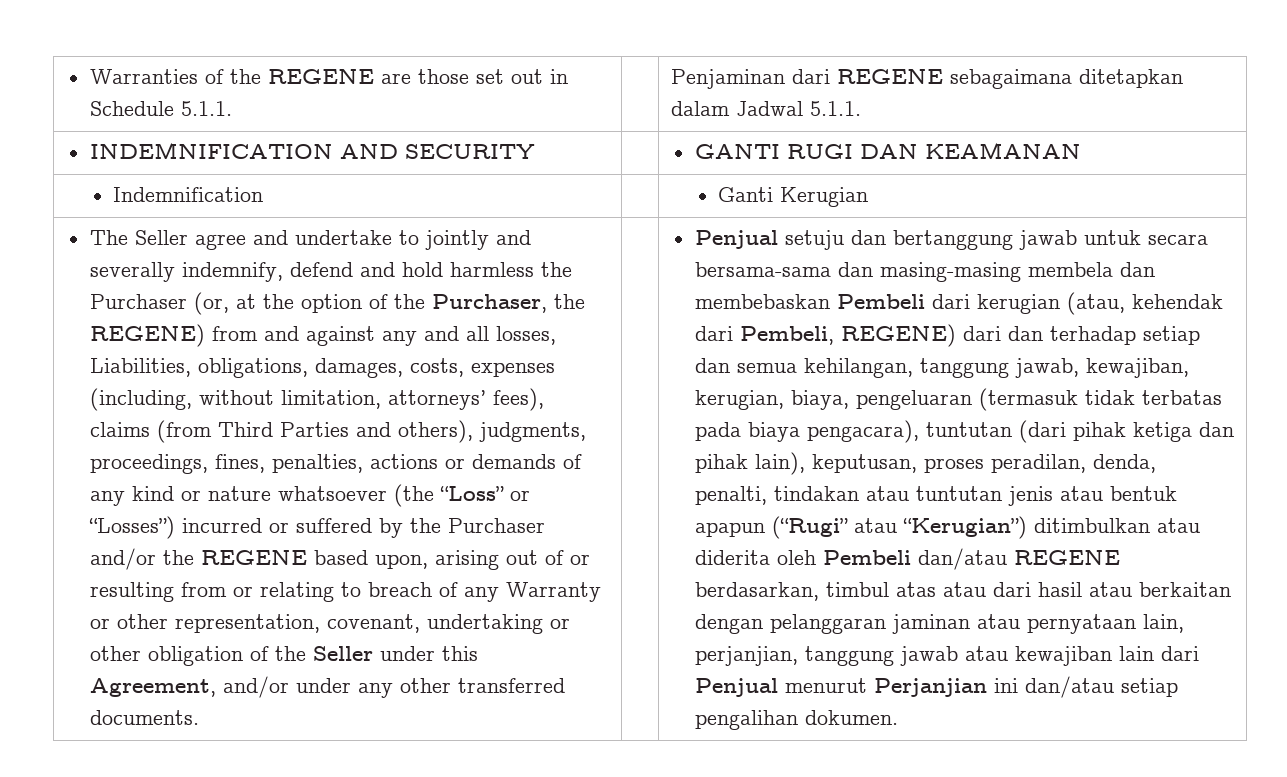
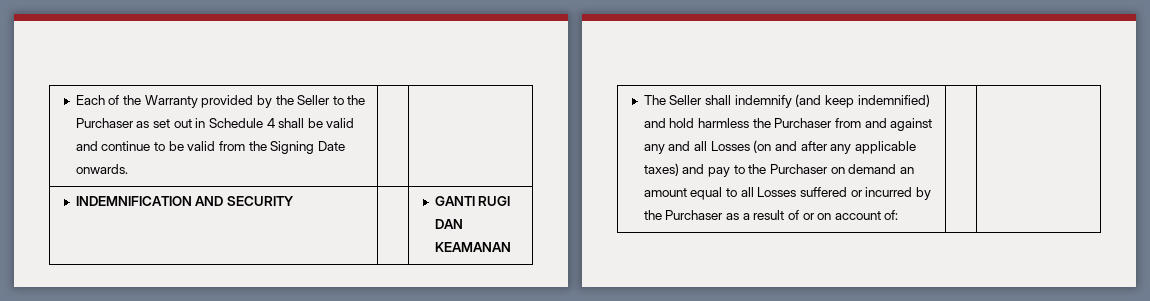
[89,69,568,84] [89,101,232,116] [670,69,1183,89] [670,101,861,116] Warranties of the REGENE are those set out in Schedule 5.1.1. | | Penjaminan dari REGENE sebagaimana ditetapkan dalam Jadwal 5.1.1. -> [75,95,366,108] [75,118,355,128] [75,141,345,154] [75,164,128,174] Each of the Warranty provided by the Seller to the Purchaser as set out in Schedule 4 shall be valid and continue to be valid from the Signing Date onwards. | |
[112,187,263,202] [717,187,868,207] // Indemnification | | Ganti Kerugian -> (511, 247) none
[194,230,531,250] [89,262,353,282] agree and undertake to jointly and severally indemnify, defend -> [704,94,930,108] shall indemnify (and keep indemnified)
[193,292,585,315] [89,324,205,347] (or, at the option of the Purchaser, the REGENE) -> (833, 123) none
[495,326,556,345] [89,358,555,378] [89,388,544,411] [89,420,586,443] [89,454,582,474] [89,484,530,507] [88,516,545,539] [89,548,590,570] [89,582,601,602] [89,614,570,634] [89,646,478,666] [89,676,565,698] [89,710,199,725] [694,230,1208,250] [694,262,1155,282] [694,292,1223,315] [694,324,1200,347] [694,358,1189,378] [694,388,1222,411] [694,420,1234,443] [694,452,1156,475] [694,486,1177,506] [694,516,1200,539] [694,548,1120,570] [694,582,1231,601] [694,614,1184,634] [694,646,1199,666] [694,676,1178,698] [694,710,898,730] losses, Liabilities, obligations, damages, costs, expenses (including, without limitation, attorneys’ fees), claims (from Third Parties and others), judgments, proceedings, fines, penalties, actions or demands of any kind or nature whatsoever (the “Loss” or “Losses”) incurred or suffered by the Purchaser and/or the REGENE based upon, arising out of or resulting from or relating to breach of any Warranty or other representation, covenant, undertaking or other obligation of the Seller under this Agreement, and/or under any other transferred documents. | | Penjual setuju dan bertanggung jawab untuk secara bersama-sama dan masing-masing membela dan membebaskan Pembeli dari kerugian (atau, kehendak dari Pembeli, REGENE) dari dan terhadap setiap dan semua kehilangan, tanggung jawab, kewajiban, kerugian, biaya, pengeluaran (termasuk tidak terbatas pada biaya pengacara), tuntutan (dari pihak ketiga dan pihak lain), keputusan, proses peradilan, denda, penalti, tindakan atau tuntutan jenis atau bentuk apapun (“Rugi” atau “Kerugian”) ditimbulkan atau diderita oleh Pembeli dan/atau REGENE berdasarkan, timbul atas atau dari hasil atau berkaitan dengan pelanggaran jaminan atau pernyataan lain, perjanjian, tanggung jawab atau kewajiban lain dari Penjual menurut Perjanjian ini dan/atau setiap pengalihan dokumen. -> [710,140,916,154] [643,163,914,177] [643,187,931,200] [643,210,899,220] Losses (on and after any applicable taxes) and pay to the Purchaser on demand an amount equal to all Losses suffered or incurred by the Purchaser as a result of or on account of: | |

